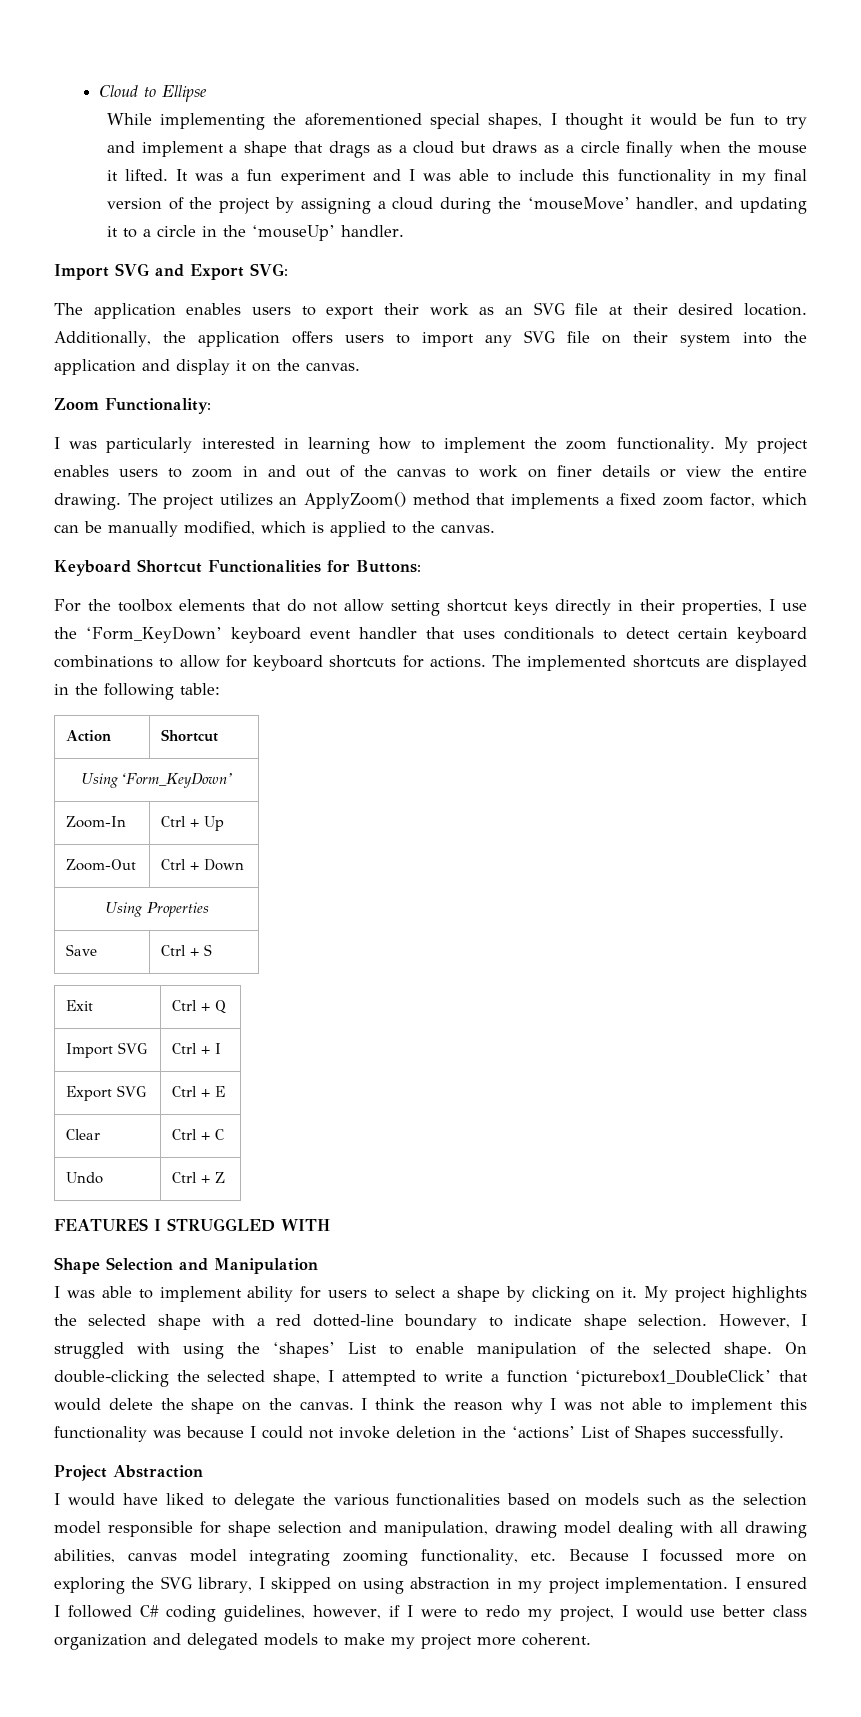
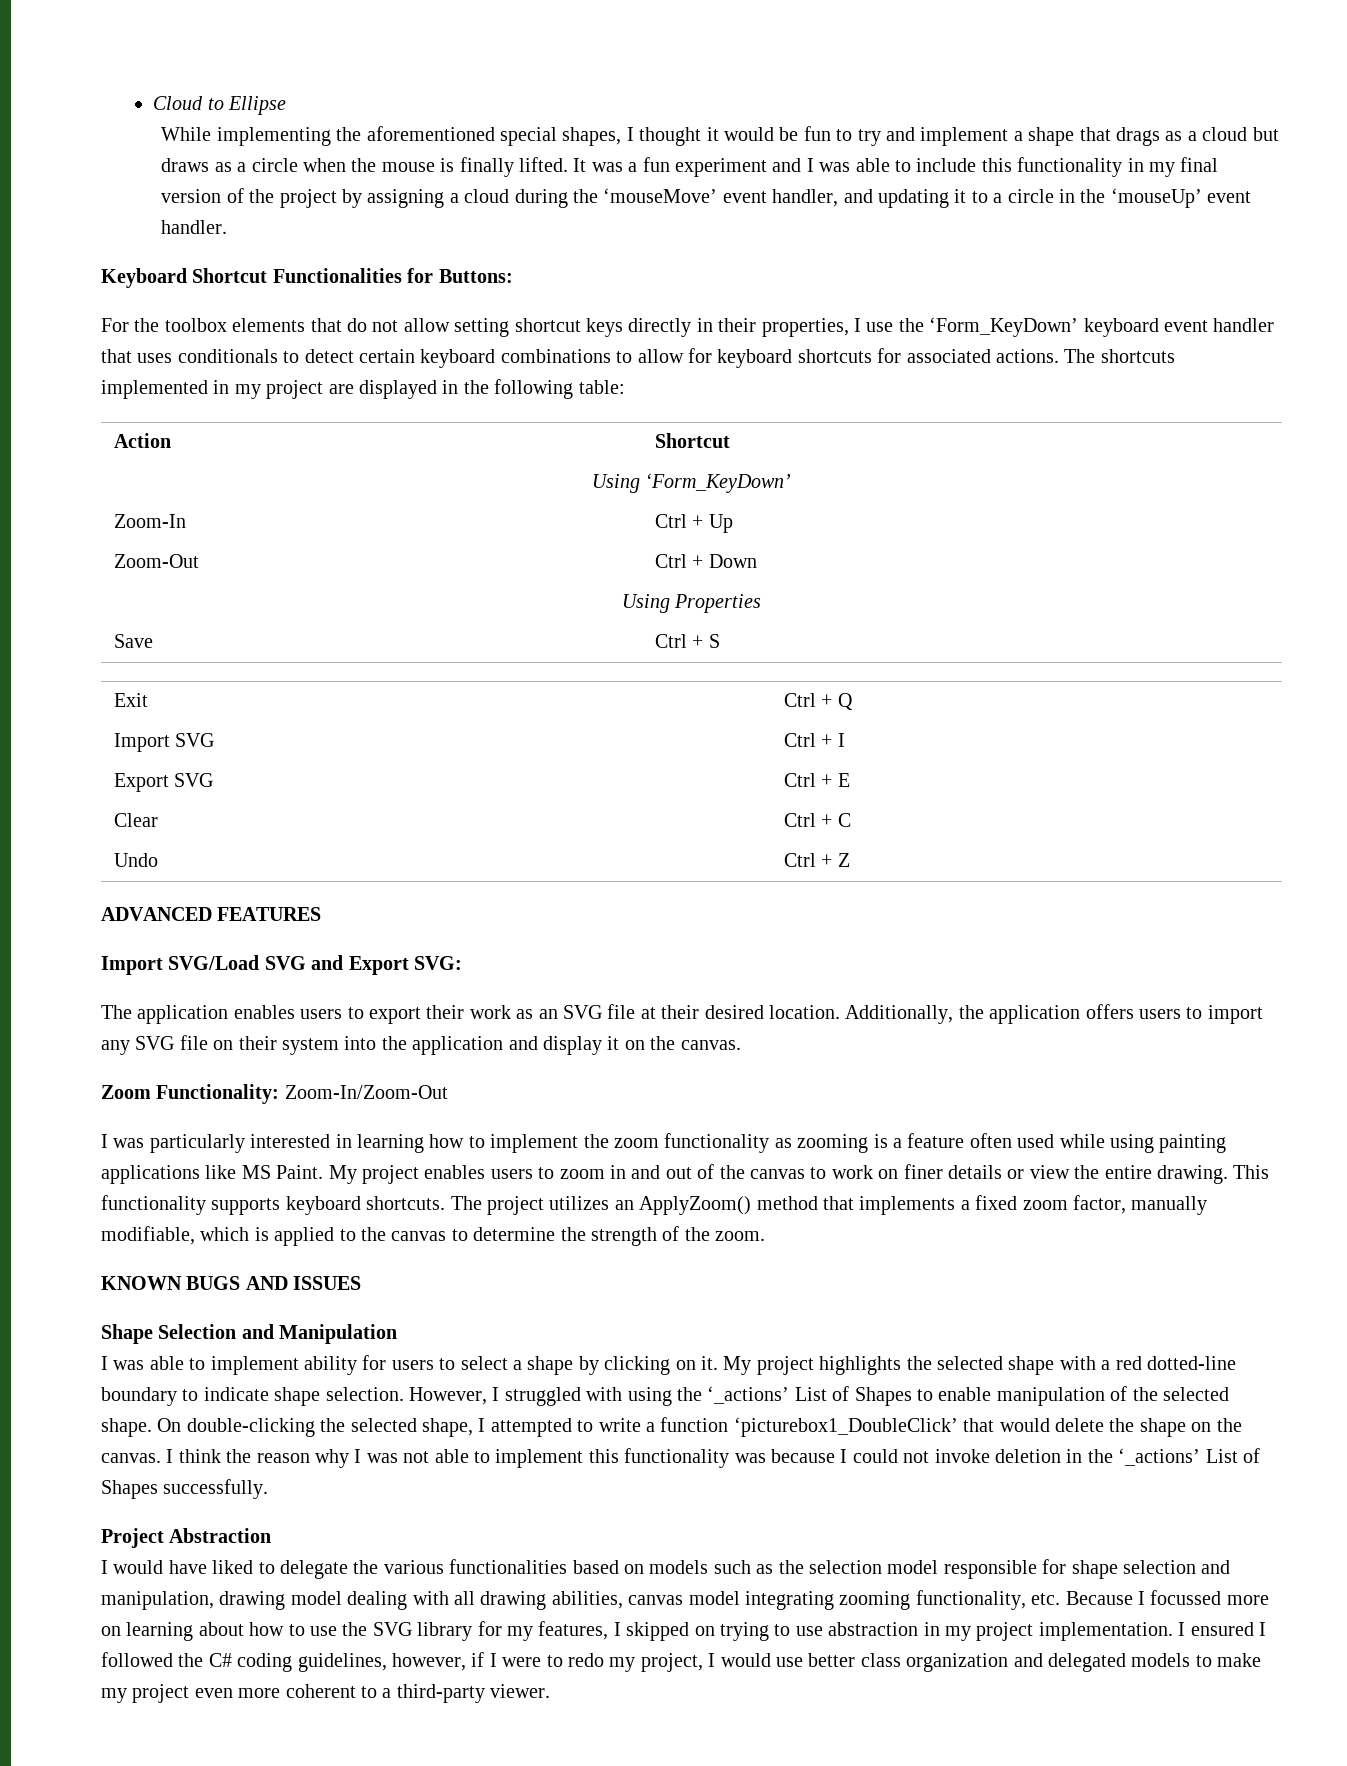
[626,141,674,157] finally -> (298, 165) none
[106,170,118,181] it -> [440,157,514,177] is finally
(630, 203) none -> [722,191,767,203] event
(335, 233) none -> [1207,191,1252,203] event
[54,263,288,280] [54,302,807,319] [54,330,807,347] [54,359,360,375] [54,398,211,414] [54,437,809,454] [54,465,808,478] [54,492,808,510] [54,521,495,537] // Import SVG and Export SVG: // The application enables users to export their work as an SVG file at their desired location. Additionally, the application offers users to import any SVG file on their system into the application and display it on the canvas. // Zoom Functionality: // I was particularly interested in learning how to implement the zoom functionality. My project enables users to zoom in and out of the canvas to work on finer details or view the entire drawing. The project utilizes an ApplyZoom() method that implements a fixed zoom factor, which can be manually modified, which is applied to the canvas. -> (228, 227) none
(424, 661) none -> [906,349,991,363] associated
[527,655,700,671] implemented shortcuts -> [1100,349,1175,363] [101,380,324,399] shortcuts implemented in my project
(226, 1177) none -> [101,907,212,921] ADVANCED
[153,1218,330,1232] I STRUGGLED WITH -> [101,955,462,975] [101,1004,1263,1024] [101,1035,741,1055] [101,1084,448,1104] [101,1133,1227,1153] [101,1164,1270,1184] [101,1195,1208,1215] [101,1226,766,1246] [101,1276,362,1290] // Import SVG/Load SVG and Export SVG: // The application enables users to export their work as an SVG file at their desired location. Additionally, the application offers users to import any SVG file on their system into the application and display it on the canvas. // Zoom Functionality: Zoom-In/Zoom-Out // I was particularly interested in learning how to implement the zoom functionality as zooming is a feature often used while using painting applications like MS Paint. My project enables users to zoom in and out of the canvas to work on finer details or view the entire drawing. This functionality supports keyboard shortcuts. The project utilizes an ApplyZoom() method that implements a fixed zoom factor, manually modifiable, which is applied to the canvas to determine the strength of the zoom. // KNOWN BUGS AND ISSUES
[273,1342,377,1358] ‘shapes’ List -> [707,1386,912,1406] ‘_actions’ List of Shapes
[512,1426,575,1439] ‘actions’ -> [1118,1448,1201,1466] ‘_actions’
[54,1576,404,1594] exploring the SVG library, I skipped on using -> [126,1621,823,1641] learning about how to use the SVG library for my features, I skipped on trying to use
(132, 1611) none -> [178,1653,204,1667] the
[477,1633,591,1646] more coherent. -> [194,1684,551,1703] even more coherent to a third-party viewer.

